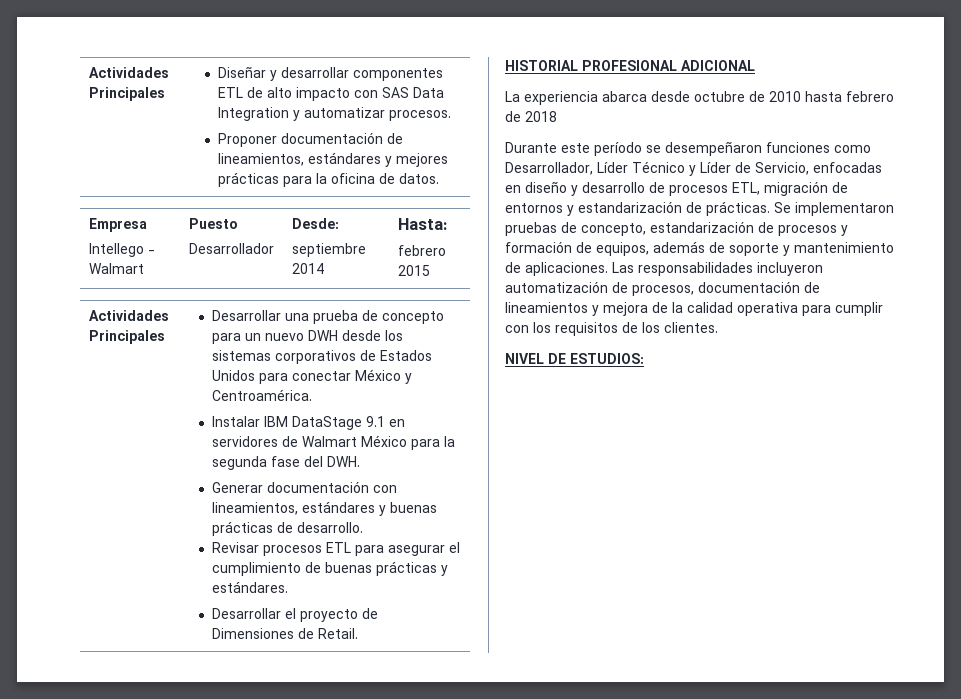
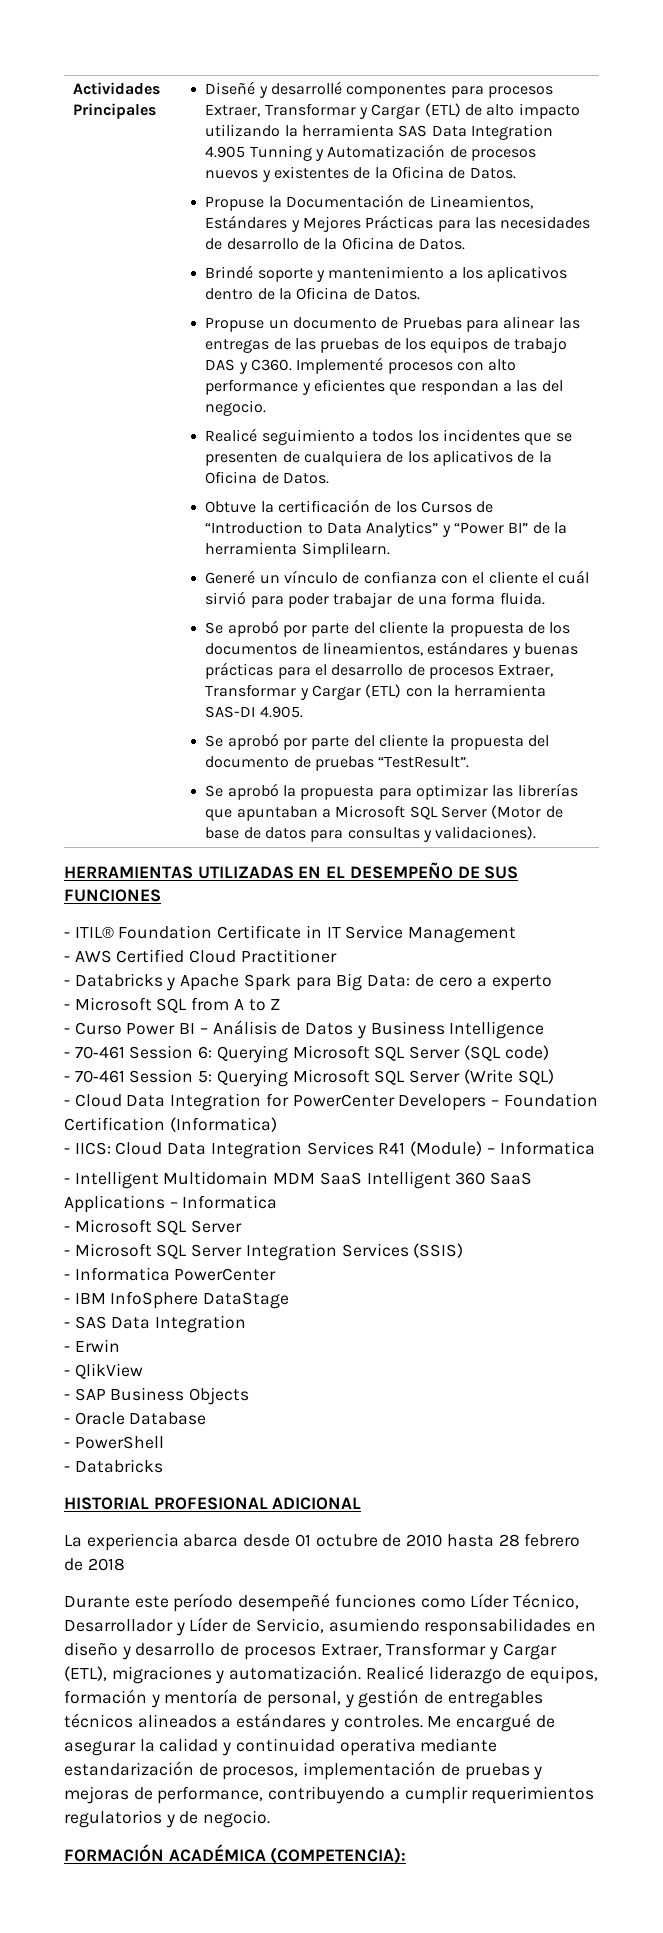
[88,67,169,78] [88,87,165,101] [218,66,444,81] [218,87,445,101] [218,107,452,121] [218,132,404,147] [218,152,449,167] [218,172,440,187] [88,218,147,232] [88,243,155,257] [88,263,144,274] [188,218,238,229] [188,243,274,254] [291,218,339,229] [291,243,366,257] [291,263,324,274] [397,218,447,230] [397,245,446,256] [397,265,430,276] [88,310,169,321] [88,330,165,344] [212,310,445,324] [212,330,404,344] [212,350,433,364] [212,369,413,384] [212,389,313,401] [212,416,406,430] [212,435,456,450] [212,456,361,470] [212,481,398,493] Actividades Principales | Diseñar y desarrollar componentes ETL de alto impacto con SAS Data Integration y automatizar procesos. // Proponer documentación de lineamientos, estándares y mejores prácticas para la oficina de datos. // Empresa // Intellego - Walmart | Puesto // Desarrollador | Desde: // septiembre 2014 | Hasta: // febrero 2015 // Actividades Principales | Desarrollar una prueba de concepto para un nuevo DWH desde los sistemas corporativos de Estados Unidos para conectar México y Centroamérica. // Instalar IBM DataStage 9.1 en servidores de Walmart México para la segunda fase del DWH. // Generar documentación con -> [72,82,160,95] [72,103,156,119] [205,81,553,98] [205,103,580,119] [205,124,553,140] [205,144,536,161] [205,166,516,182] [205,194,533,211] [205,215,591,232] [205,237,466,250] [205,265,568,282] [205,287,420,300] [205,316,580,332] [205,337,567,353] [205,357,517,374] [205,379,563,395] [205,400,267,416] [205,428,572,445] [205,450,552,466] [205,471,329,484] [205,499,494,513] [205,521,567,537] [205,542,390,558] [205,570,590,584] [205,591,545,608] [205,620,571,637] [205,643,319,655] Actividades Principales | Diseñé y desarrollé componentes para procesos Extraer, Transformar y Cargar (ETL) de alto impacto utilizando la herramienta SAS Data Integration 4.905 Tunning y Automatización de procesos nuevos y existentes de la Oficina de Datos. // Propuse la Documentación de Lineamientos, Estándares y Mejores Prácticas para las necesidades de desarrollo de la Oficina de Datos. // Brindé soporte y mantenimiento a los aplicativos dentro de la Oficina de Datos. // Propuse un documento de Pruebas para alinear las entregas de las pruebas de los equipos de trabajo DAS y C360. Implementé procesos con alto performance y eficientes que respondan a las del negocio. // Realicé seguimiento a todos los incidentes que se presenten de cualquiera de los aplicativos de la Oficina de Datos. // Obtuve la certificación de los Cursos de “Introduction to Data Analytics” y “Power BI” de la herramienta Simplilearn. // Generé un vínculo de confianza con el cliente el cuál sirvió para poder trabajar de una forma fluida. // Se aprobó por parte del cliente la propuesta de los documentos de
[277,522,364,533] [212,542,461,556] [212,561,449,576] [212,581,289,593] [212,608,379,622] [212,628,359,639] de desarrollo. // Revisar procesos ETL para asegurar el cumplimiento de buenas prácticas y estándares. // Desarrollar el proyecto de Dimensiones de Retail. -> [277,664,554,679] [205,684,547,700] [205,706,303,718] [205,733,549,750] [205,756,470,771] [205,783,578,800] [205,805,563,821] [205,826,537,842] [64,862,519,879] [64,889,161,902] [64,925,517,943] [64,949,337,963] [64,973,552,991] [64,997,281,1013] [64,1020,545,1039] [64,1045,549,1063] [64,1069,554,1087] [64,1093,598,1111] [64,1117,277,1132] [64,1141,595,1159] [64,1171,533,1189] [64,1195,278,1213] [64,1219,243,1235] [64,1243,464,1261] [64,1267,277,1281] [64,1291,290,1309] [64,1315,247,1333] [64,1339,120,1352] [64,1363,143,1379] [64,1387,250,1405] [64,1412,207,1425] [64,1436,164,1449] [64,1459,163,1473] para el desarrollo de procesos Extraer, Transformar y Cargar (ETL) con la herramienta SAS-DI 4.905. // Se aprobó por parte del cliente la propuesta del documento de pruebas “TestResult”. // Se aprobó la propuesta para optimizar las librerías que apuntaban a Microsoft SQL Server (Motor de base de datos para consultas y validaciones). // HERRAMIENTAS UTILIZADAS EN EL DESEMPEÑO DE SUS FUNCIONES // - ITIL® Foundation Certificate in IT Service Management // - AWS Certified Cloud Practitioner // - Databricks y Apache Spark para Big Data: de cero a experto // - Microsoft SQL from A to Z // - Curso Power BI – Análisis de Datos y Business Intelligence // - 70‑461 Session 6: Querying Microsoft SQL Server (SQL code) // - 70‑461 Session 5: Querying Microsoft SQL Server (Write SQL) // - Cloud Data Integration for PowerCenter Developers – Foundation Certification (Informatica) // - IICS: Cloud Data Integration Services R41 (Module) – Informatica // - Intelligent Multidomain MDM SaaS Intelligent 360 SaaS Applications – Informatica // - Microsoft SQL Server // - Microsoft SQL Server Integration Services (SSIS) // - Informatica PowerCenter // - IBM InfoSphere DataStage // - SAS Data Integration // - Erwin // - QlikView // - SAP Business Objects // - Oracle Database // - PowerShell // - Databricks
(690, 96) none -> [294,1534,311,1547] 01
(842, 96) none -> [498,1534,520,1547] 28
[646,141,871,156] [505,161,685,175] se desempeñaron funciones como Desarrollador, Líder Técnico -> [238,1593,580,1612] [64,1619,173,1632] desempeñé funciones como Líder Técnico, Desarrollador
[813,162,882,173] enfocadas -> [328,1618,572,1636] asumiendo responsabilidades
[732,181,848,196] [505,201,894,216] [505,221,848,236] [505,241,894,256] [505,262,823,276] [505,281,820,296] [505,302,883,316] [505,322,718,336] [505,353,644,364] ETL, migración de entornos y estandarización de prácticas. Se implementaron pruebas de concepto, estandarización de procesos y formación de equipos, además de soporte y mantenimiento de aplicaciones. Las responsabilidades incluyeron automatización de procesos, documentación de lineamientos y mejora de la calidad operativa para cumplir con los requisitos de los clientes. // NIVEL DE ESTUDIOS: -> [320,1642,557,1660] [64,1665,599,1684] [64,1689,543,1708] [64,1713,555,1732] [64,1738,498,1756] [64,1761,543,1780] [64,1786,595,1804] [64,1810,271,1828] [64,1844,407,1864] Extraer, Transformar y Cargar (ETL), migraciones y automatización. Realicé liderazgo de equipos, formación y mentoría de personal, y gestión de entregables técnicos alineados a estándares y controles. Me encargué de asegurar la calidad y continuidad operativa mediante estandarización de procesos, implementación de pruebas y mejoras de performance, contribuyendo a cumplir requerimientos regulatorios y de negocio. // FORMACIÓN ACADÉMICA (COMPETENCIA):

